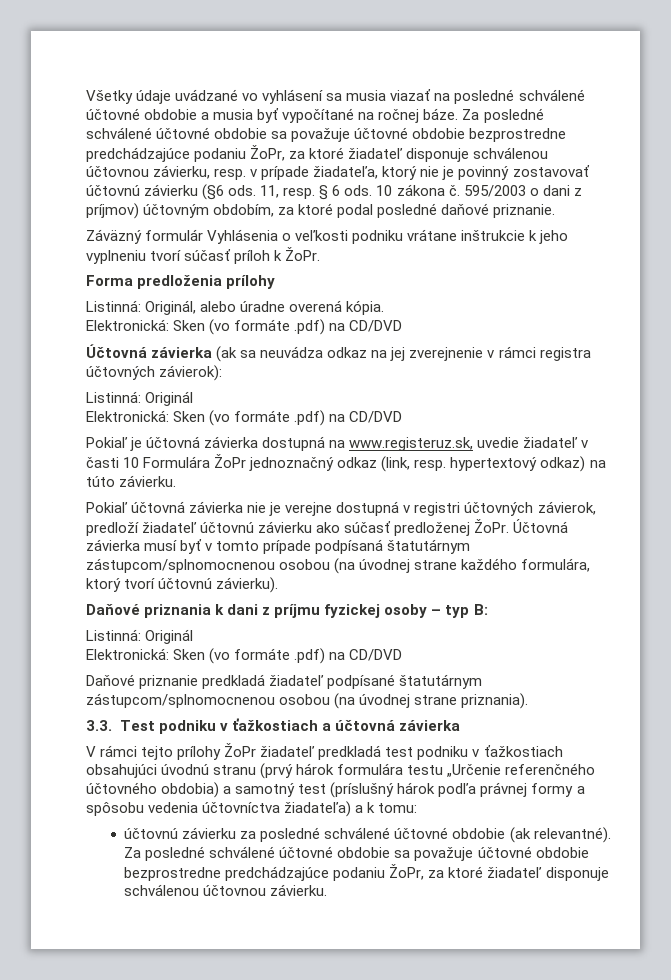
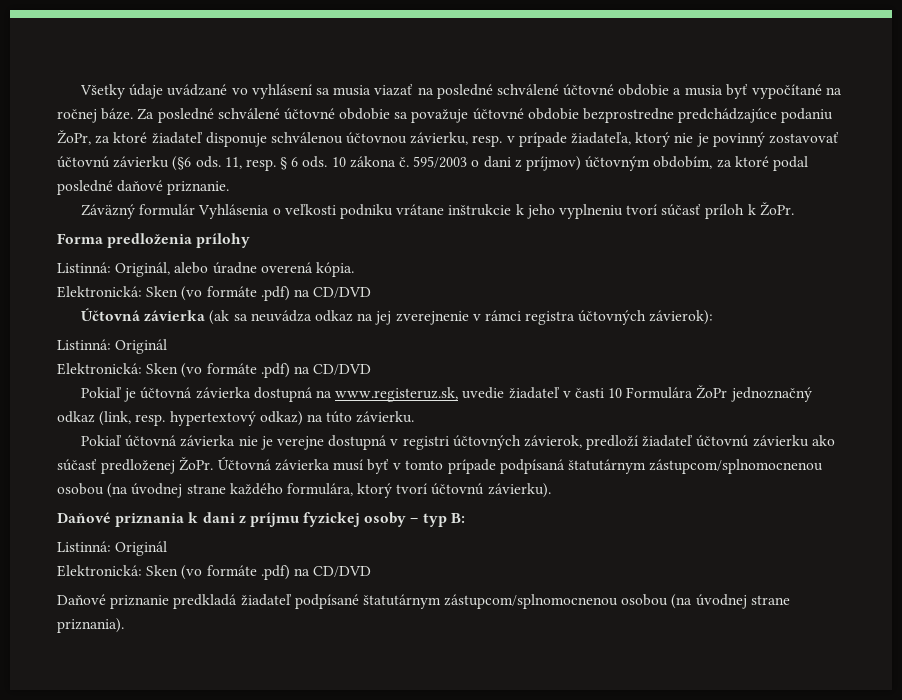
[86,718,460,734] [86,743,563,760] [86,763,596,779] [86,782,585,798] [86,801,418,817] [124,827,611,843] [124,846,589,861] [124,864,609,881] [124,884,328,896] // 3.3. Test podniku v ťažkostiach a účtovná závierka // V rámci tejto prílohy ŽoPr žiadateľ predkladá test podniku v ťažkostiach obsahujúci úvodnú stranu (prvý hárok formulára testu „Určenie referenčného účtovného obdobia) a samotný test (príslušný hárok podľa právnej formy a spôsobu vedenia účtovníctva žiadateľa) a k tomu: // účtovnú závierku za posledné schválené účtovné obdobie (ak relevantné). Za posledné schválené účtovné obdobie sa považuje účtovné obdobie bezprostredne predchádzajúce podaniu ŽoPr, za ktoré žiadateľ disponuje schválenou účtovnou závierku. -> (124, 625) none

